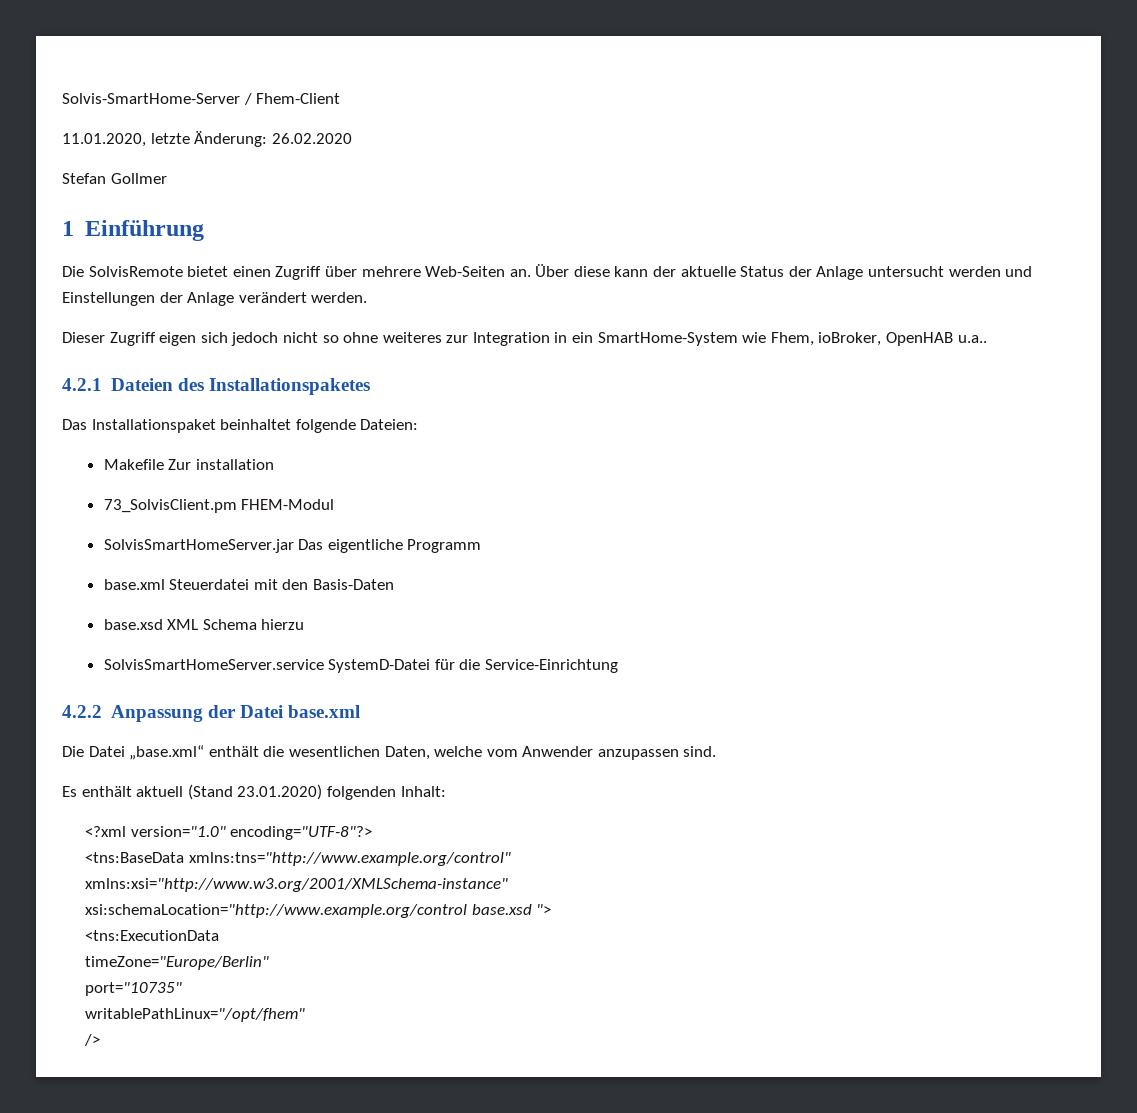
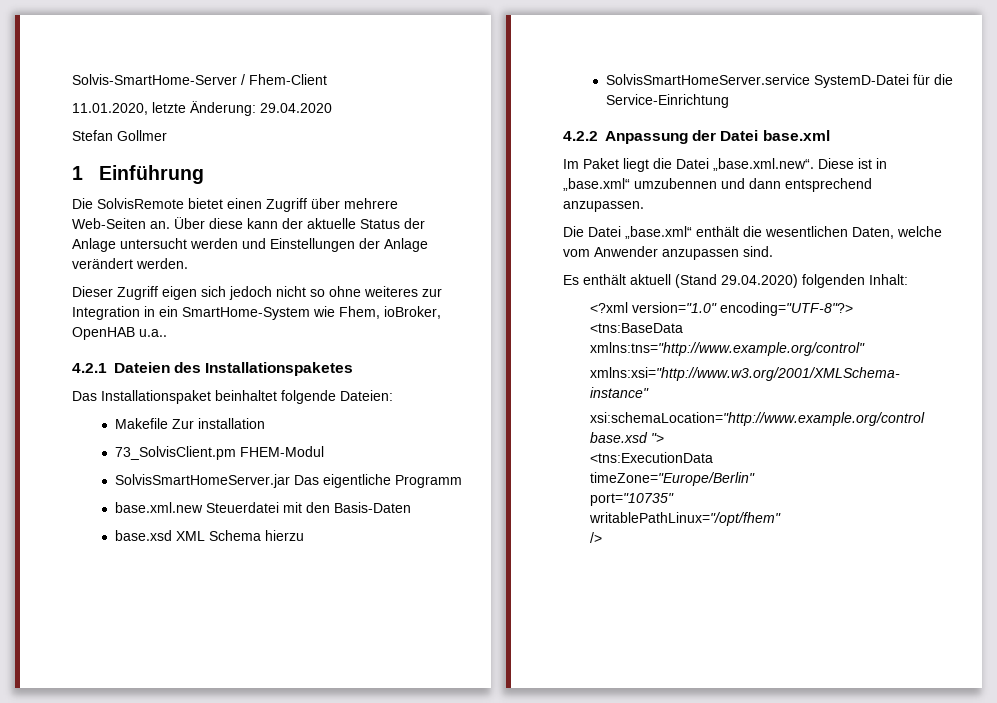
[271,133,352,144] 26.02.2020 -> [260,103,332,113] 29.04.2020
[103,579,165,590] base.xml -> [114,502,203,513] base.xml.new
(360, 711) none -> [563,158,887,172] [563,178,872,192] [563,201,644,212] // Im Paket liegt die Datei „base.xml.new“. Diese ist in „base.xml“ umzubennen und dann entsprechend anzupassen.
[237,784,323,800] 23.01.2020) -> [721,274,798,288] 29.04.2020)

